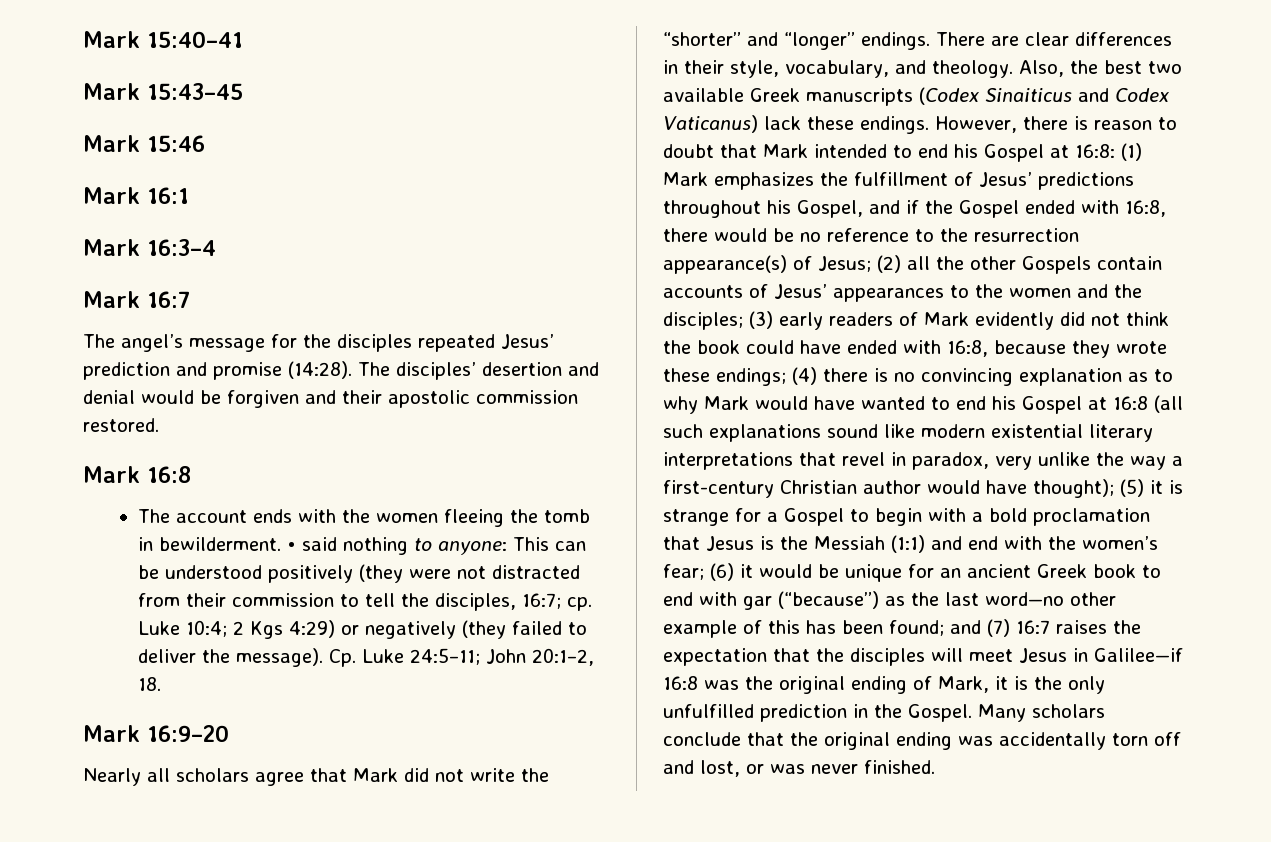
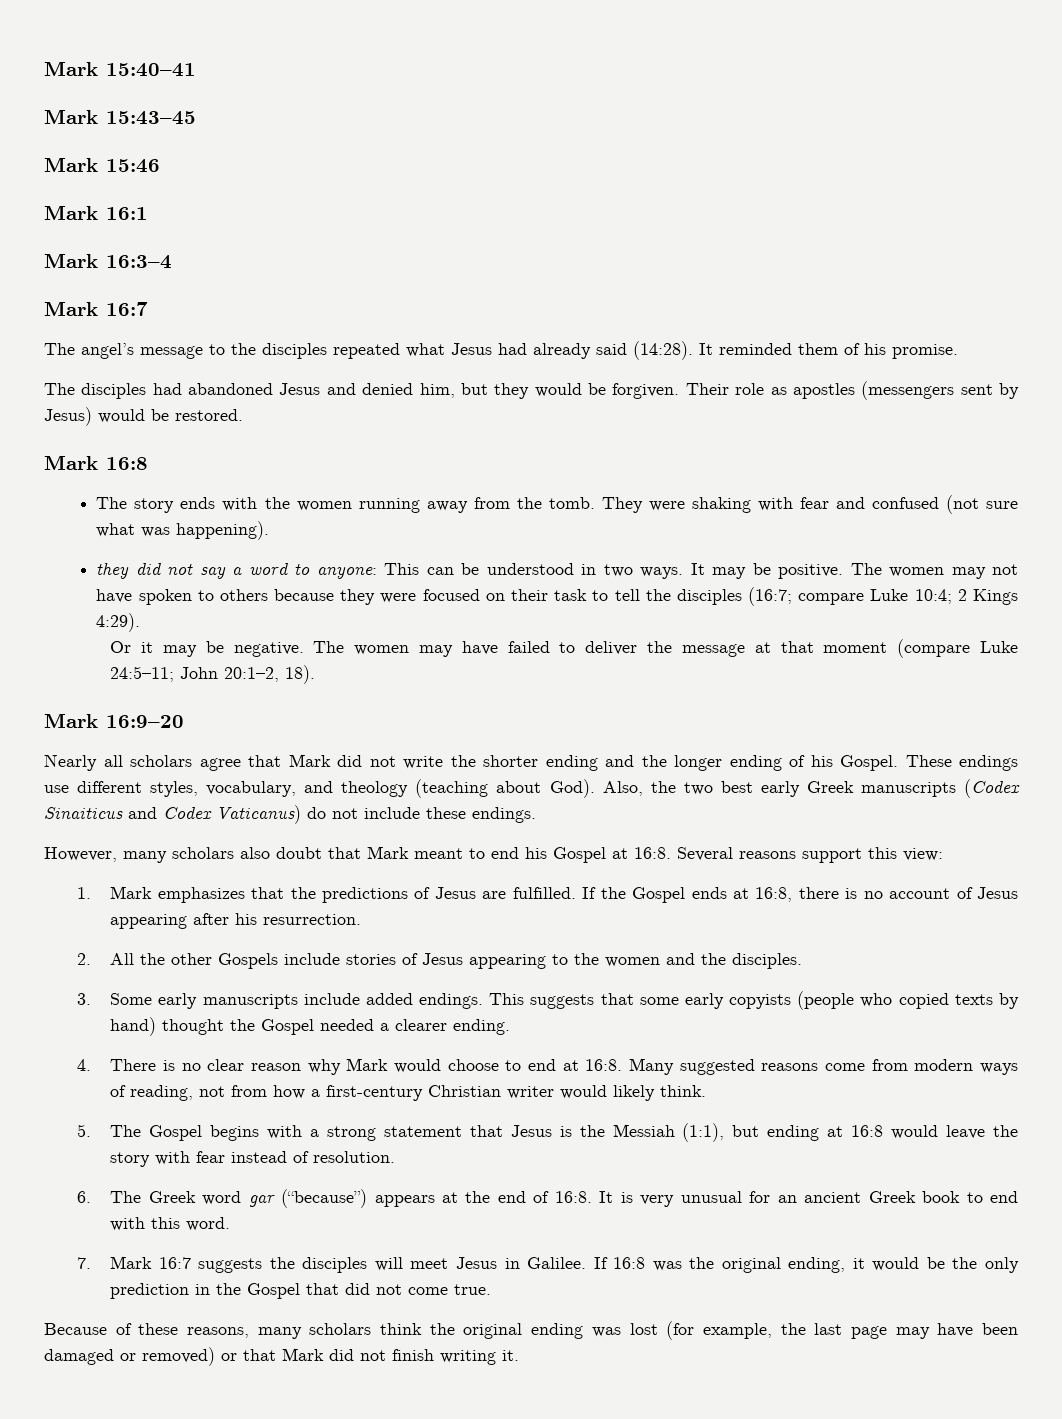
[271,334,297,348] for -> [209,344,225,355] to
[501,334,554,349] [83,361,599,380] [83,390,578,408] Jesus’ prediction and promise (14:28). The disciples’ desertion and denial would be forgiven and their apostolic commission -> [406,341,958,360] [44,381,1019,400] [44,407,169,426] what Jesus had already said (14:28). It reminded them of his promise. // The disciples had abandoned Jesus and denied him, but they would be forgiven. Their role as apostles (messengers sent by Jesus) would be
[176,510,248,523] account -> [134,498,175,513] story
[444,509,591,527] [138,537,409,555] fleeing the tomb in bewilderment. • said nothing -> [358,495,1019,514] [96,521,270,540] [96,562,289,579] running away from the tomb. They were shaking with fear and confused (not sure what was happening). // they did not say a word
[268,564,581,583] [138,593,593,611] [138,620,588,639] [138,648,357,667] positively (they were not distracted from their commission to tell the disciples, 16:7; cp. Luke 10:4; 2 Kgs 4:29) or negatively (they failed to deliver the message). Cp. -> [581,563,1019,579] [96,587,1019,606] [96,613,141,632] [110,639,971,658] in two ways. It may be positive. The women may not have spoken to others because they were focused on their task to tell the disciples (16:7; compare Luke 10:4; 2 Kings 4:29). // Or it may be negative. The women may have failed to deliver the message at that moment (compare
[138,677,162,691] 18. -> [285,665,316,684] 18).
[663,32,1172,50] [663,60,1182,78] [663,88,744,102] “shorter” and “longer” endings. There are clear differences in their style, vocabulary, and theology. Also, the best two available -> [483,755,1018,771] [44,779,800,798] shorter ending and the longer ending of his Gospel. These endings use different styles, vocabulary, and theology (teaching about God). Also, the two best early
[763,116,801,130] lack -> [307,807,420,819] do not include
[934,116,1177,133] However, there is reason to -> [44,847,270,863] // However, many scholars also
[814,143,1142,162] [663,172,1134,190] [663,200,1166,218] [663,228,1079,242] [663,255,1162,274] [663,284,944,302] intended to end his Gospel at 16:8: (1) Mark emphasizes the fulfillment of Jesus’ predictions throughout his Gospel, and if the Gospel ended with 16:8, there would be no reference to the resurrection appearance(s) of Jesus; (2) all the other Gospels contain accounts of Jesus’ appearances -> [414,847,943,863] [77,886,1019,903] [110,913,362,929] [77,953,547,969] meant to end his Gospel at 16:8. Several reasons support this view: // 1. Mark emphasizes that the predictions of Jesus are fulfilled. If the Gospel ends at 16:8, there is no account of Jesus appearing after his resurrection. // 2. All the other Gospels include stories of Jesus appearing
[663,311,1169,330] [663,340,1167,358] [663,367,1173,386] [663,395,1183,414] [663,424,1153,442] [663,452,1183,470] [663,479,1183,498] [663,508,1150,526] disciples; (3) early readers of Mark evidently did not think the book could have ended with 16:8, because they wrote these endings; (4) there is no convincing explanation as to why Mark would have wanted to end his Gospel at 16:8 (all such explanations sound like modern existential literary interpretations that revel in paradox, very unlike the way a first-century Christian author would have thought); (5) it is strange for a Gospel to begin with a bold proclamation -> [732,953,803,969] [77,991,1020,1010] [110,1017,511,1036] [77,1058,1018,1075] [110,1085,707,1101] [77,1124,462,1141] disciples. // 3. Some early manuscripts include added endings. This suggests that some early copyists (people who copied texts by hand) thought the Gospel needed a clearer ending. // 4. There is no clear reason why Mark would choose to end at 16:8. Many suggested reasons come from modern ways of reading, not from how a first-century Christian writer would likely think. // 5. The Gospel begins with a strong statement
[891,535,1158,553] [663,563,902,582] (1:1) and end with the women’s fear; (6) it would be unique -> [682,1123,1018,1142] [110,1151,396,1167] [77,1189,742,1208] (1:1), but ending at 16:8 would leave the story with fear instead of resolution. // 6. The Greek word gar (“because”) appears at the end of 16:8. It is very unusual
[743,591,1116,610] [663,619,1141,638] [663,648,810,666] gar (“because”) as the last word—no other example of this has been found; and (7) 16:7 raises the expectation that -> [151,1217,231,1231] [77,1256,263,1273] this word. // 7. Mark 16:7 suggests
[1094,648,1183,662] Galilee—if -> [527,1257,608,1269] Galilee. If
[851,676,1028,694] ending of Mark, it is -> [788,1257,945,1273] ending, it would be
[663,704,754,718] unfulfilled -> (1020, 1265) none
[908,704,1105,722] [663,732,1181,750] [663,760,935,777] Gospel. Many scholars conclude that the original ending was accidentally torn off and lost, or was never finished. -> [247,1283,492,1299] [44,1321,1019,1340] [44,1347,519,1366] Gospel that did not come true. // Because of these reasons, many scholars think the original ending was lost (for example, the last page may have been damaged or removed) or that Mark did not finish writing it.

